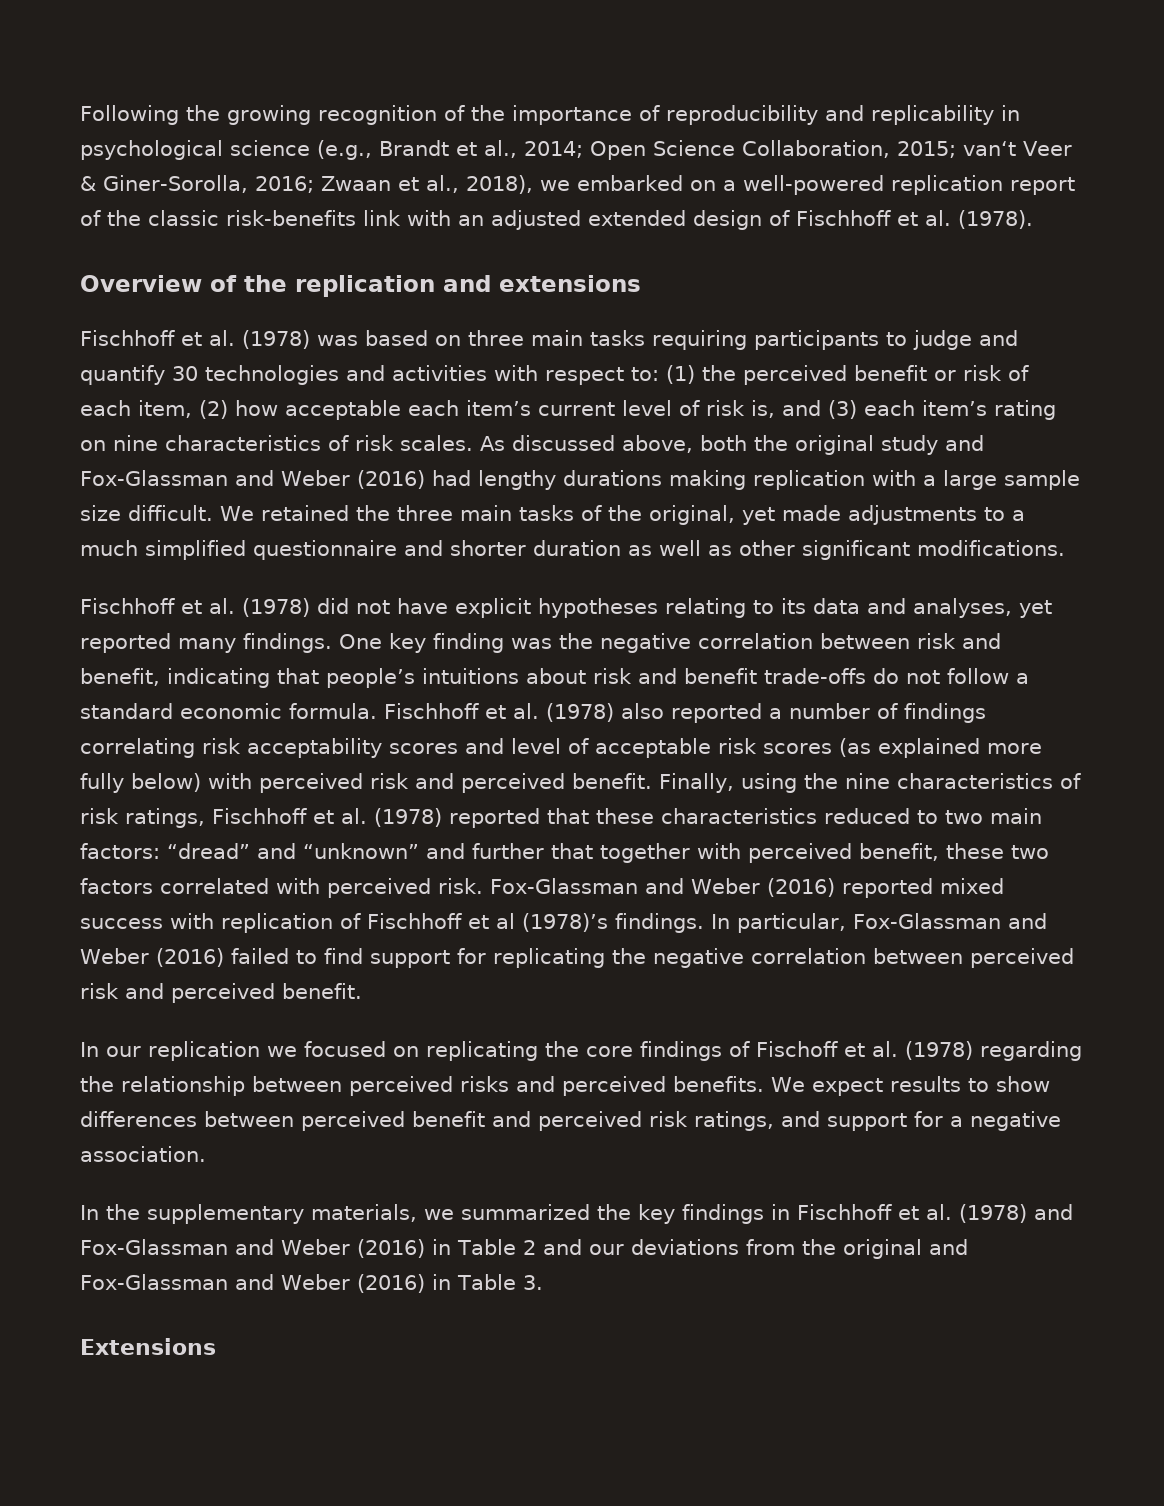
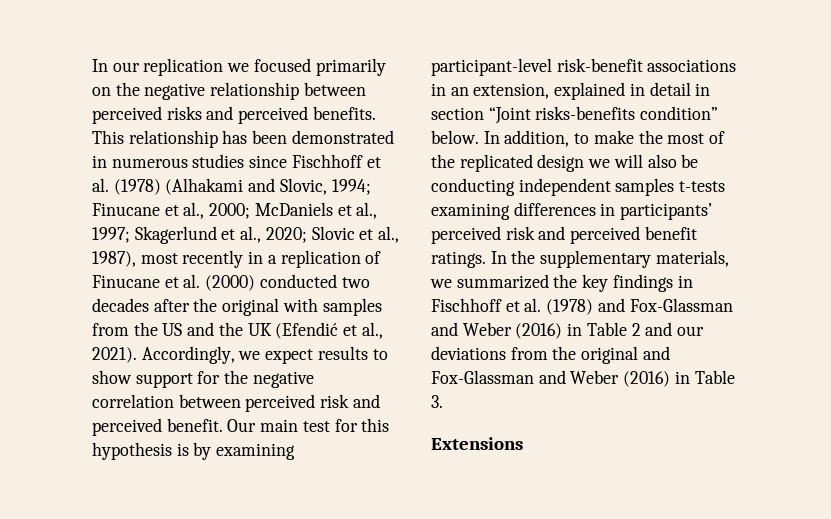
[80,105,1020,125] [80,140,1072,160] [80,175,1075,195] [80,210,1033,230] [80,275,641,297] [80,330,1018,350] [80,365,1029,385] [80,400,1056,420] [80,435,984,455] [80,470,1080,490] [80,505,1025,525] [80,540,1065,560] [80,598,1052,618] [80,633,1001,653] [80,668,1029,688] [80,703,986,723] [80,738,1042,758] [80,773,1081,793] [80,808,1042,828] [80,843,1049,863] [80,878,1004,898] [80,913,1047,933] [80,948,605,968] Following the growing recognition of the importance of reproducibility and replicability in psychological science (e.g., Brandt et al., 2014; Open Science Collaboration, 2015; van‘t Veer & Giner-Sorolla, 2016; Zwaan et al., 2018), we embarked on a well-powered replication report of the classic risk-benefits link with an adjusted extended design of Fischhoff et al. (1978). // Overview of the replication and extensions // Fischhoff et al. (1978) was based on three main tasks requiring participants to judge and quantify 30 technologies and activities with respect to: (1) the perceived benefit or risk of each item, (2) how acceptable each item’s current level of risk is, and (3) each item’s rating on nine characteristics of risk scales. As discussed above, both the original study and Fox-Glassman and Weber (2016) had lengthy durations making replication with a large sample size difficult. We retained the three main tasks of the original, yet made adjustments to a much simplified questionnaire and shorter duration as well as other significant modifications. // Fischhoff et al. (1978) did not have explicit hypotheses relating to its data and analyses, yet reported many findings. One key finding was the negative correlation between risk and benefit, indicating that people’s intuitions about risk and benefit trade-offs do not follow a standard economic formula. Fischhoff et al. (1978) also reported a number of findings correlating risk acceptability scores and level of acceptable risk scores (as explained more fully below) with perceived risk and perceived benefit. Finally, using the nine characteristics of risk ratings, Fischhoff et al. (1978) reported that these characteristics reduced to two main factors: “dread” and “unknown” and further that together with perceived benefit, these two factors correlated with perceived risk. Fox-Glassman and Weber (2016) reported mixed success with replication of Fischhoff et al (1978)’s findings. In particular, Fox-Glassman and Weber (2016) failed to find support for replicating -> [92,58,386,76] [92,82,366,100] [92,106,376,124] [92,130,394,148] [92,154,381,168] [92,178,371,195] [92,202,378,219] [92,226,400,244] [92,250,382,268] [92,274,370,291] [92,298,382,316] [92,322,383,339] [92,346,388,364] [92,370,221,388] In our replication we focused primarily on the negative relationship between perceived risks and perceived benefits. This relationship has been demonstrated in numerous studies since Fischhoff et al. (1978) (Alhakami and Slovic, 1994; Finucane et al., 2000; McDaniels et al., 1997; Skagerlund et al., 2020; Slovic et al., 1987), most recently in a replication of Finucane et al. (2000) conducted two decades after the original with samples from the US and the UK (Efendić et al., 2021). Accordingly, we expect results to show support for
[80,1041,1082,1061] [80,1076,1050,1096] [80,1111,1061,1131] [80,1146,206,1162] // In our replication we focused on replicating the core findings of Fischoff et al. (1978) regarding the relationship between perceived risks and perceived benefits. We expect results to show differences between perceived benefit and perceived risk ratings, and support for a negative association. // -> [227,418,390,432] [92,442,296,460] [431,58,737,76] [431,82,711,100] [431,106,719,124] [431,130,726,147] [431,154,699,172] [431,178,726,196] [431,202,713,220] [431,226,697,244] [431,251,486,268] Our main test for this hypothesis is by examining participant-level risk-benefit associations in an extension, explained in detail in section “Joint risks-benefits condition” below. In addition, to make the most of the replicated design we will also be conducting independent samples t-tests examining differences in participants’ perceived risk and perceived benefit ratings.

